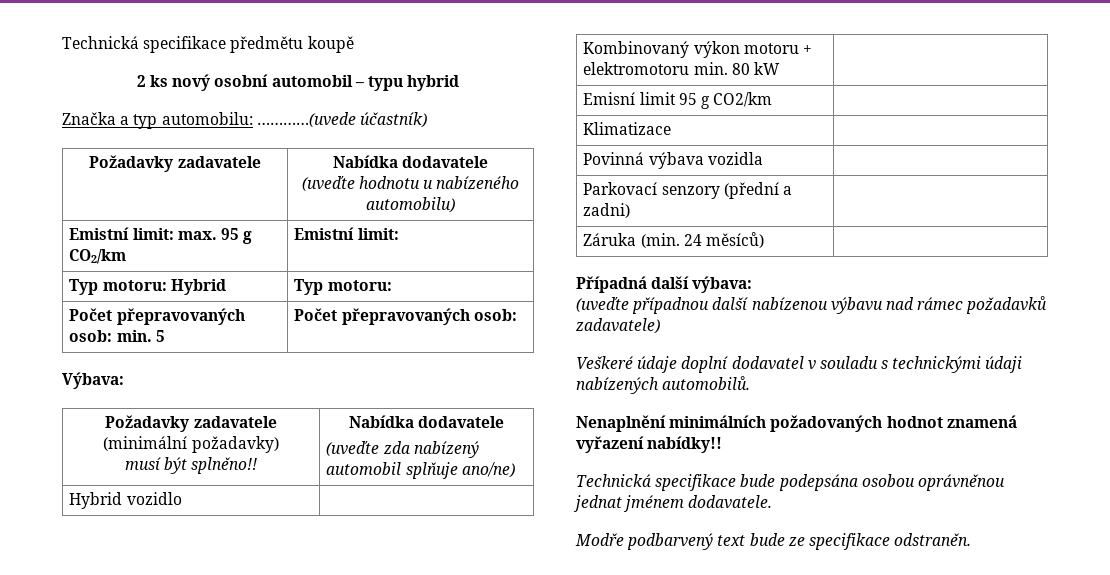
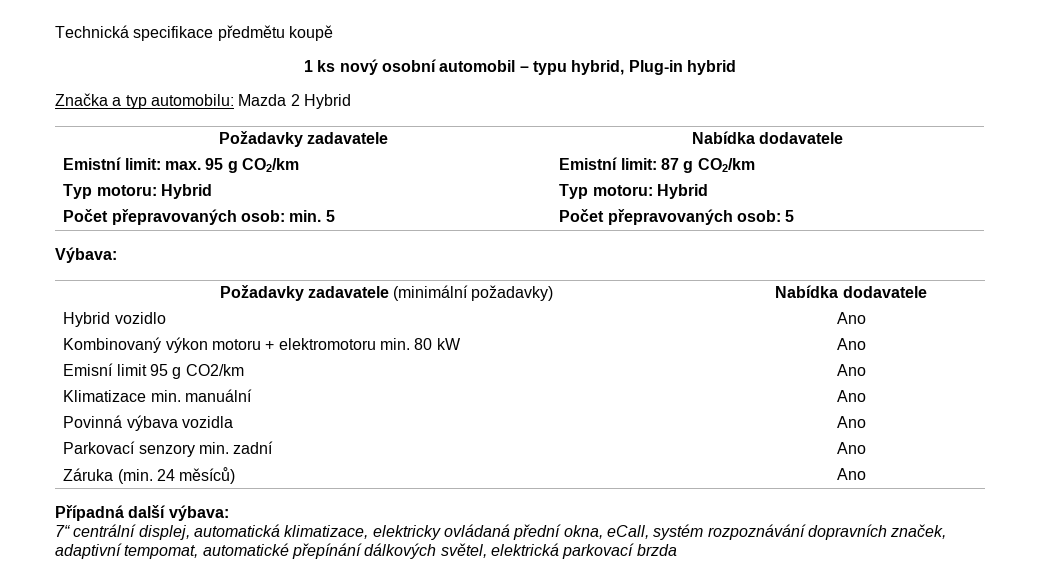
[136,75,146,87] 2 -> [304,60,314,72] 1
(403, 83) none -> [571,60,683,75] hybrid, Plug-in
[256,112,427,128] …………(uvede účastník) -> [238,94,351,109] Mazda 2 Hybrid
[301,176,520,191] [366,197,455,213] // (uveďte hodnotu u nabízeného automobilu) -> (844, 138) none
(399, 234) none -> [661,158,755,173] 87 g CO2/km
(392, 285) none -> [657,184,709,199] Hybrid
(517, 315) none -> [785,210,795,222] 5
[124,457,258,474] [348,415,505,428] [326,441,479,458] [326,462,515,479] // musí být splněno!! | Nabídka dodavatele // (uveďte zda nabízený automobil splňuje ano/ne) -> [775,285,927,298] | Nabídka dodavatele
(182, 498) none -> [836,312,866,324] Ano
(780, 68) none -> [836,338,866,350] Ano
(773, 99) none -> [836,364,866,376] Ano
(672, 128) | -> [150,389,253,402] [836,390,866,402] min. manuální | Ano
(763, 158) none -> [836,416,866,428] Ano
[723,182,792,199] [583,203,631,218] (přední a zadni) | -> [199,441,274,454] [836,442,866,454] min. zadní | Ano
(764, 240) none -> [836,468,866,480] Ano
[576,296,1048,314] [575,318,660,334] [576,356,1023,373] [576,376,751,394] [576,415,1017,432] [576,436,723,453] [576,474,1005,491] [573,495,773,512] [575,533,972,550] (uveďte případnou další nabízenou výbavu nad rámec požadavků zadavatele) // Veškeré údaje doplní dodavatel v souladu s technickými údaji nabízených automobilů. // Nenaplnění minimálních požadovaných hodnot znamená vyřazení nabídky!! // Technická specifikace bude podepsána osobou oprávněnou jednat jménem dodavatele. // Modře podbarvený text bude ze specifikace odstraněn. -> [55,524,947,540] [55,543,677,559] 7“ centrální displej, automatická klimatizace, elektricky ovládaná přední okna, eCall, systém rozpoznávání dopravních značek, adaptivní tempomat, automatické přepínání dálkových světel, elektrická parkovací brzda

